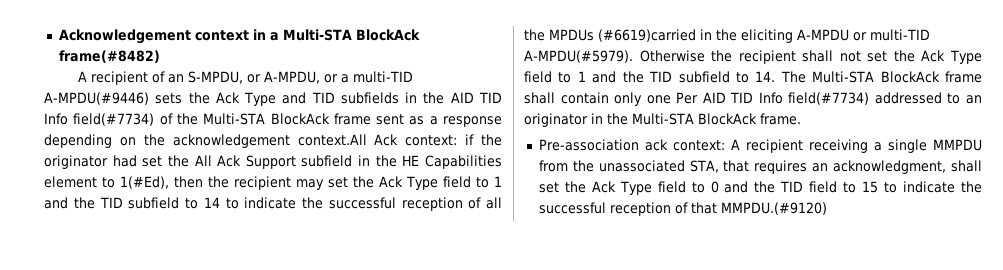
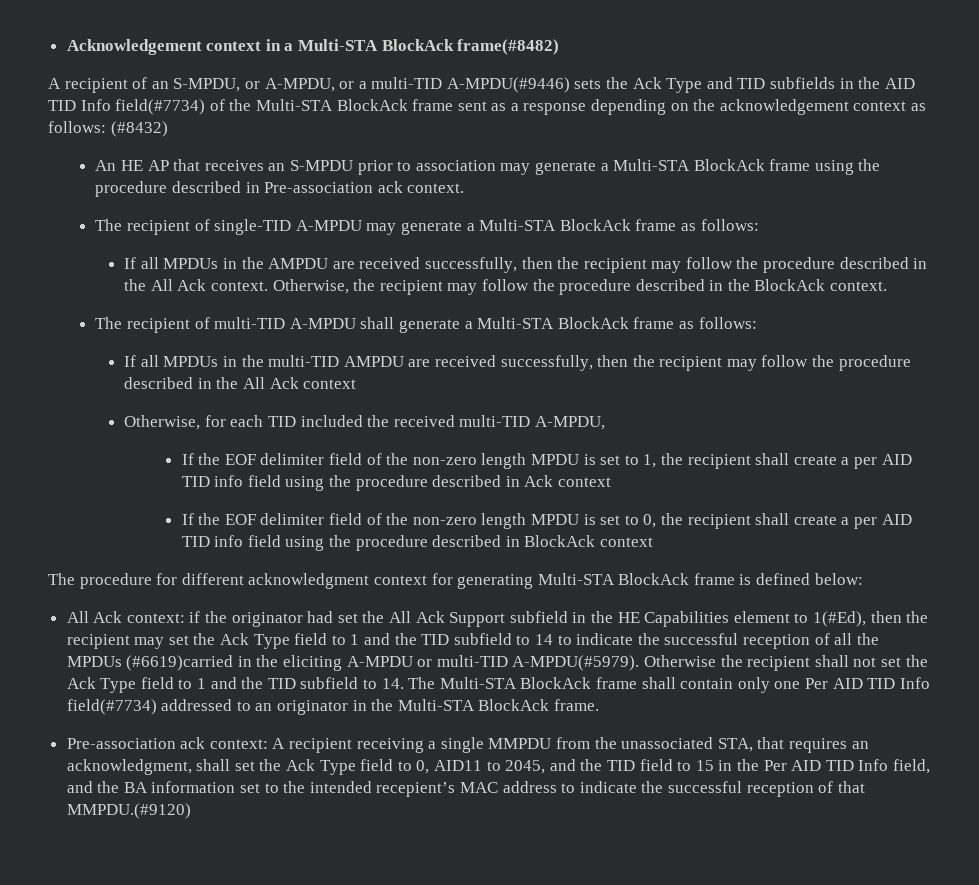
[297,134,367,146] context.All -> [853,101,927,111] [48,121,168,137] [95,159,881,175] [95,181,465,197] [95,219,759,235] [124,257,928,273] [124,279,888,295] [95,317,757,333] [124,355,911,371] [124,377,357,389] [124,415,605,430] [181,453,912,469] [181,475,612,491] [181,513,912,529] [181,535,654,551] [48,573,863,589] [66,611,89,623] context as follows: (#8432) // An HE AP that receives an S-MPDU prior to association may generate a Multi-STA BlockAck frame using the procedure described in Pre-association ack context. // The recipient of single-TID A-MPDU may generate a Multi-STA BlockAck frame as follows: // If all MPDUs in the AMPDU are received successfully, then the recipient may follow the procedure described in the All Ack context. Otherwise, the recipient may follow the procedure described in the BlockAck context. // The recipient of multi-TID A-MPDU shall generate a Multi-STA BlockAck frame as follows: // If all MPDUs in the multi-TID AMPDU are received successfully, then the recipient may follow the procedure described in the All Ack context // Otherwise, for each TID included the received multi-TID A-MPDU, // If the EOF delimiter field of the non-zero length MPDU is set to 1, the recipient shall create a per AID TID info field using the procedure described in Ack context // If the EOF delimiter field of the non-zero length MPDU is set to 0, the recipient shall create a per AID TID info field using the procedure described in BlockAck context // The procedure for different acknowledgment context for generating Multi-STA BlockAck frame is defined below: // All
[710,181,719,193] 0 -> [416,760,546,774] 0, AID11 to 2045,
(879, 187) none -> [718,759,930,774] [66,781,557,797] in the Per AID TID Info field, and the BA information set to the intended recepient’s MAC address

